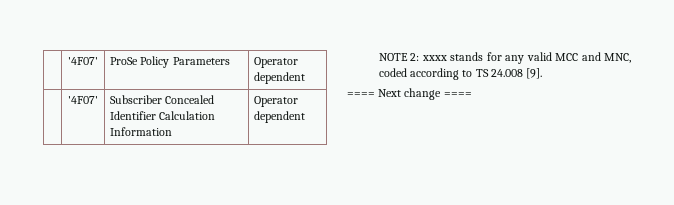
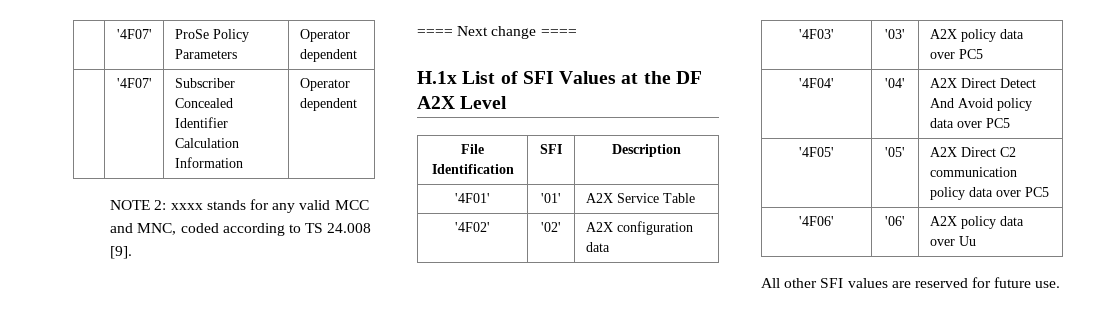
(472, 94) none -> [417,71,702,84] [417,96,508,109] [461,144,484,154] [431,164,514,174] [540,144,562,154] [612,144,681,157] [455,193,490,203] [541,193,561,203] [585,193,695,203] [455,222,490,232] [541,222,561,232] [585,221,693,235] [585,242,610,252] [799,29,834,39] [885,29,905,39] [929,29,1024,42] [929,49,983,59] [799,78,834,88] [885,78,905,88] [929,78,1036,88] [929,98,1032,111] [929,118,1010,128] [799,147,834,157] [885,147,905,157] [929,147,1016,157] [929,167,1017,177] [929,187,1049,200] [799,216,834,226] [885,216,905,226] [929,216,1024,229] [929,236,976,246] [761,277,1061,288] // H.1x List of SFI Values at the DF A2X Level // File Identification | SFI | Description // '4F01' | '01' | A2X Service Table // '4F02' | '02' | A2X configuration data // '4F03' | '03' | A2X policy data over PC5 // '4F04' | '04' | A2X Direct Detect And Avoid policy data over PC5 // '4F05' | '05' | A2X Direct C2 communication policy data over PC5 // '4F06' | '06' | A2X policy data over Uu // All other SFI values are reserved for future use.

